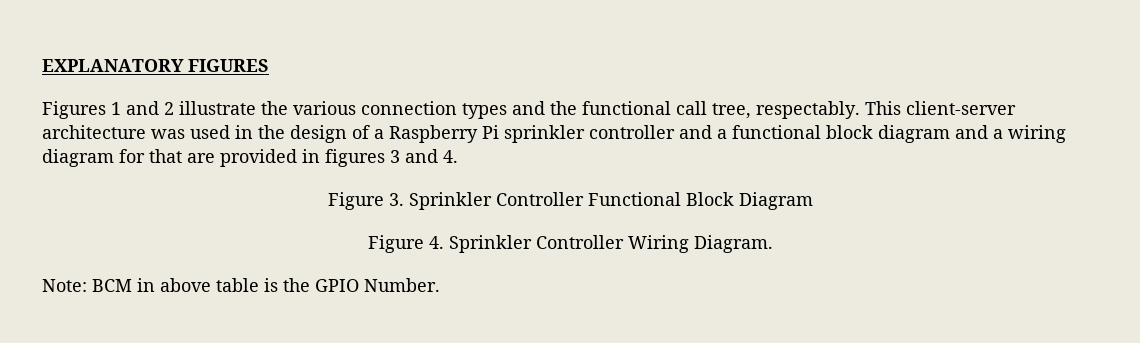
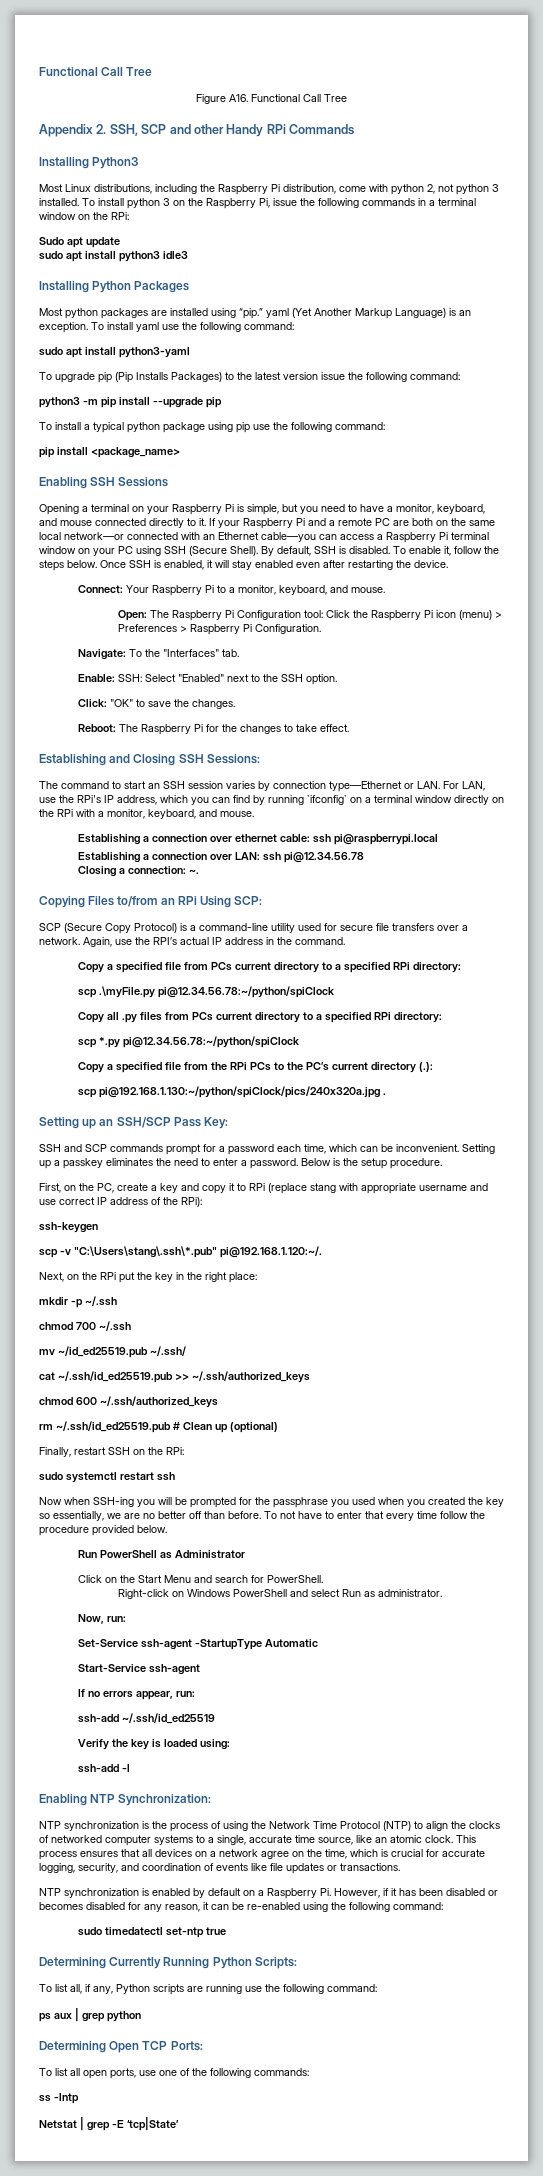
[42,59,269,72] [42,101,1016,119] [42,125,1066,143] [42,149,458,167] [327,192,813,210] [367,235,773,253] [42,278,440,292] EXPLANATORY FIGURES // Figures 1 and 2 illustrate the various connection types and the functional call tree, respectably. This client-server architecture was used in the design of a Raspberry Pi sprinkler controller and a functional block diagram and a wiring diagram for that are provided in figures 3 and 4. // Figure 3. Sprinkler Controller Functional Block Diagram // Figure 4. Sprinkler Controller Wiring Diagram. // Note: BCM in above table is the GPIO Number. -> [39,67,153,76] [196,94,347,104] [39,124,354,137] [39,157,139,169] [39,184,499,195] [39,198,476,209] [39,212,129,220] [39,237,120,248] [39,251,188,262] [39,281,190,293] [39,308,471,319] [39,322,294,333] [39,347,190,358] [39,372,460,383] [39,397,222,408] [39,422,385,433] [39,447,180,458] [39,477,169,489] [39,504,485,515] [39,518,495,529] [39,532,489,543] [39,546,499,556] [39,560,448,571] [78,585,386,596] [117,610,502,621] [117,624,321,635] [78,649,240,660] [78,674,338,685] [78,699,236,709] [78,724,350,735] [39,754,260,766] [39,781,485,792] [39,795,504,805] [39,809,254,819] [78,834,439,845] [78,852,365,863] [78,866,200,877] [39,896,263,908] [39,923,468,934] [39,937,345,947] [78,962,462,973] [78,986,335,998] [78,1012,443,1023] [78,1036,300,1048] [78,1062,434,1073] [78,1086,387,1098] [39,1117,229,1129] [39,1144,495,1155] [39,1158,442,1169] [39,1183,488,1194] [39,1197,202,1207] [39,1222,98,1233] [39,1246,322,1258] [39,1272,257,1283] [39,1296,117,1308] [39,1321,131,1331] [39,1346,186,1358] [39,1371,310,1383] [39,1396,218,1408] [39,1421,278,1433] [39,1447,184,1457] [39,1472,175,1483] [39,1497,504,1508] [39,1511,485,1521] [39,1525,167,1536] [78,1550,246,1559] [78,1575,324,1583] [117,1589,442,1599] [78,1614,127,1624] [78,1639,319,1650] [78,1664,201,1675] [78,1689,196,1700] [78,1713,216,1724] [78,1739,231,1750] [78,1764,131,1773] [39,1794,212,1806] [39,1821,500,1832] [39,1835,476,1846] [39,1849,485,1860] [39,1863,400,1874] [39,1888,498,1899] [39,1902,443,1912] [78,1927,227,1938] [39,1957,297,1969] [39,1984,377,1995] [39,2008,141,2022] [39,2041,203,2053] [39,2068,309,2079] [39,2093,79,2104] [39,2117,179,2131] Functional Call Tree // Figure A16. Functional Call Tree // Appendix 2. SSH, SCP and other Handy RPi Commands // Installing Python3 // Most Linux distributions, including the Raspberry Pi distribution, come with python 2, not python 3 installed. To install python 3 on the Raspberry Pi, issue the following commands in a terminal window on the RPi: // Sudo apt update // sudo apt install python3 idle3 // Installing Python Packages // Most python packages are installed using “pip.” yaml (Yet Another Markup Language) is an exception. To install yaml use the following command: // sudo apt install python3-yaml // To upgrade pip (Pip Installs Packages) to the latest version issue the following command: // python3 -m pip install --upgrade pip // To install a typical python package using pip use the following command: // pip install <package_name> // Enabling SSH Sessions // Opening a terminal on your Raspberry Pi is simple, but you need to have a monitor, keyboard, and mouse connected directly to it. If your Raspberry Pi and a remote PC are both on the same local network—or connected with an Ethernet cable—you can access a Raspberry Pi terminal window on your PC using SSH (Secure Shell). By default, SSH is disabled. To enable it, follow the steps below. Once SSH is enabled, it will stay enabled even after restarting the device. // Connect: Your Raspberry Pi to a monitor, keyboard, and mouse. // Open: The Raspberry Pi Configuration tool: Click the Raspberry Pi icon (menu) > Preferences > Raspberry Pi Configuration. // Navigate: To the "Interfaces" tab. // Enable: SSH: Select "Enabled" next to the SSH option. // Click: "OK" to save the changes. // Reboot: The Raspberry Pi for the changes to take effect. // Establishing and Closing SSH Sessions: // The command to start an SSH session varies by connection type—Ethernet or LAN. For LAN, use the RPi's IP address, which you can find by running `ifconfig` on a terminal window directly on the RPi with a monitor, keyboard, and mouse. // Establishing a connection over ethernet cable: ssh pi@raspberrypi.local // Establishing a connection over LAN: ssh pi@12.34.56.78 // Closing a connection: ~. // Copying Files to/from an RPi Using SCP: // SCP (Secure Copy Protocol) is a command-line utility used for secure file transfers over a network. Again, use the RPI’s actual IP address in the command. // Copy a specified file from PCs current directory to a specified RPi directory: // scp .\myFile.py pi@12.34.56.78:~/python/spiClock // Copy all .py files from PCs current directory to a specified RPi directory: // scp *.py pi@12.34.56.78:~/python/spiClock // Copy a specified file from the RPi PCs to the PC’s current directory (.): // scp pi@192.168.1.130:~/python/spiClock/pics/240x320a.jpg . // Setting up an SSH/SCP Pass Key: // SSH and SCP commands prompt for a password each time, which can be inconvenient. Setting up a passkey eliminates the need to enter a password. Below is the setup procedure. // First, on the PC, create a key and copy it to RPi (replace stang with appropriate username and use correct IP address of the RPi): // ssh-keygen // scp -v "C:\Users\stang\.ssh\*.pub" pi@192.168.1.120:~/. // Next, on the RPi put the key in the right place: // mkdir -p ~/.ssh // chmod 700 ~/.ssh // mv ~/id_ed25519.pub ~/.ssh/ // cat ~/.ssh/id_ed25519.pub >> ~/.ssh/authorized_keys // chmod 600 ~/.ssh/authorized_keys // rm ~/.ssh/id_ed25519.pub # Clean up (optional) // Finally, restart SSH on the RPi: // sudo systemctl restart ssh // Now when SSH-ing you will be prompted for the passphrase you used when you created the key so essentially, we are no better off than before. To not have to enter that every time follow the procedure provided below. // Run PowerShell as Administrator // Click on the Start Menu and search for PowerShell. // Right-click on Windows PowerShell and select Run as administrator. // Now, run: // Set-Service ssh-agent -StartupType Automatic // Start-Service ssh-agent // If no errors appear, run: // ssh-add ~/.ssh/id_ed25519 // Verify the key is loaded using: // ssh-add -l // Enabling NTP Synchronization: // NTP synchronization is the process of using the Network Time Protocol (NTP) to align the clocks of networked computer systems to a single, accurate time source, like an atomic clock. This process ensures that all devices on a network agree on the time, which is crucial for accurate logging, security, and coordination of events like file updates or transactions. // NTP synchronization is enabled by default on a Raspberry Pi. However, if it has been disabled or becomes disabled for any reason, it can be re-enabled using the following command: // sudo timedatectl set-ntp true // Determining Currently Running Python Scripts: // To list all, if any, Python scripts are running use the following command: // ps aux | grep python // Determining Open TCP Ports: // To list all open ports, use one of the following commands: // ss -lntp // Netstat | grep -E ‘tcp|State’

